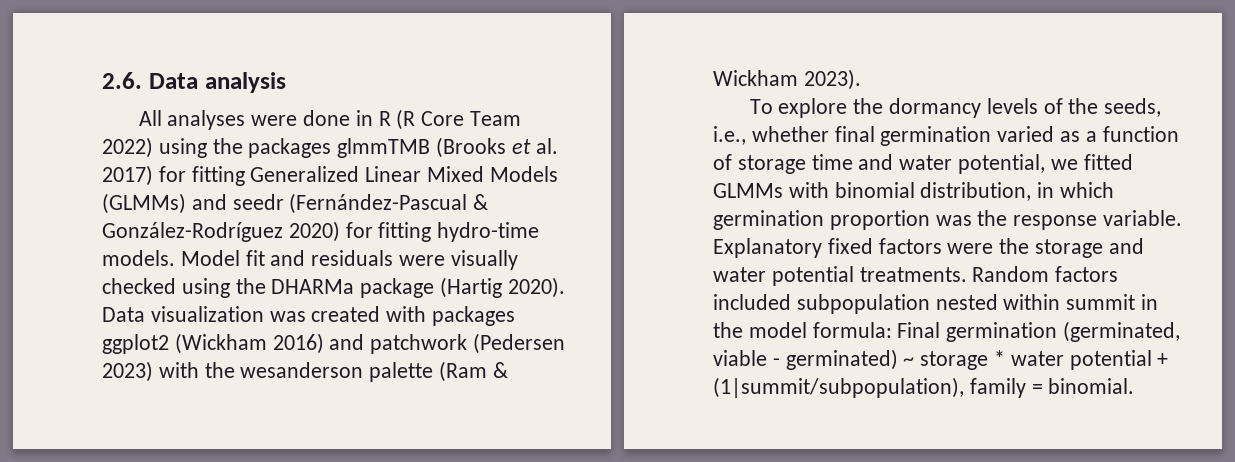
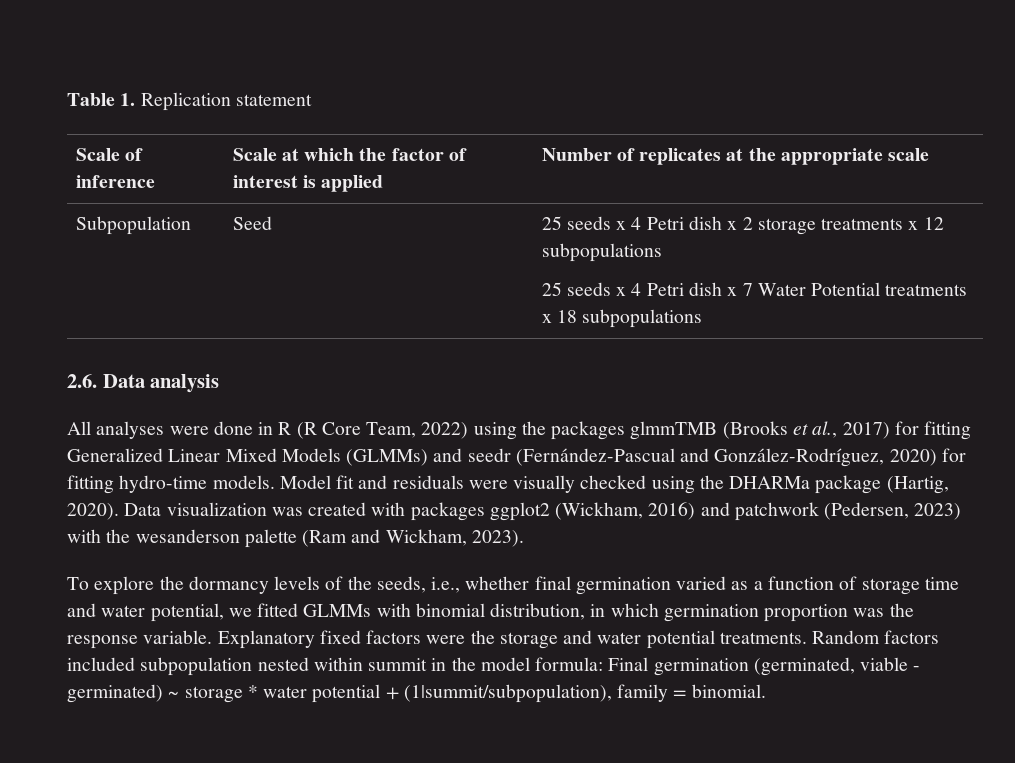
(102, 80) none -> [67,92,312,111] [75,148,143,161] [75,175,155,188] [232,148,467,161] [232,175,384,192] [541,148,930,165] [75,216,191,235] [232,216,272,230] [541,216,944,235] [541,243,662,262] [541,282,968,296] [541,309,703,328] Table 1. Replication statement // Scale of inference | Scale at which the factor of interest is applied | Number of replicates at the appropriate scale // Subpopulation | Seed | 25 seeds x 4 Petri dish x 2 storage treatments x 12 subpopulations // 25 seeds x 4 Petri dish x 7 Water Potential treatments x 18 subpopulations //
[470,111,522,126] Team -> [366,422,417,438] Team,
[535,138,558,154] al. -> [812,421,838,438] al.,
[473,194,489,210] [102,222,283,242] & González-Rodríguez -> [680,448,885,467] and González-Rodríguez,
[440,277,503,298] (Hartig -> [886,476,949,494] (Hartig,
[174,333,267,354] (Wickham -> [555,502,644,520] (Wickham,
[473,333,566,354] (Pedersen -> [824,502,910,520] (Pedersen,
[492,362,508,378] [713,70,798,86] & Wickham -> [351,529,467,546] and Wickham,

